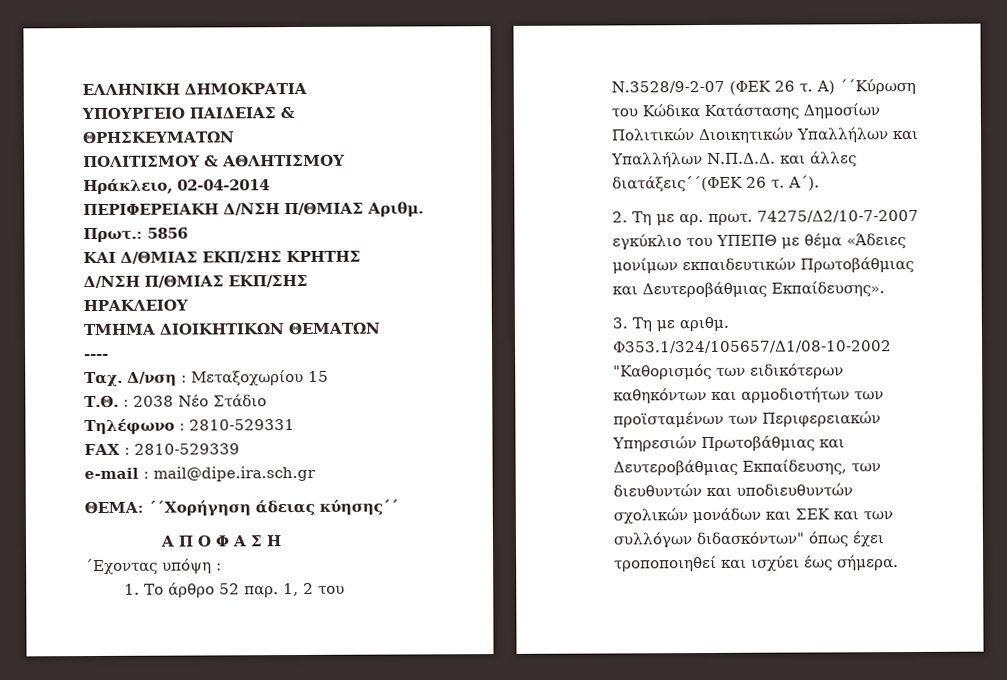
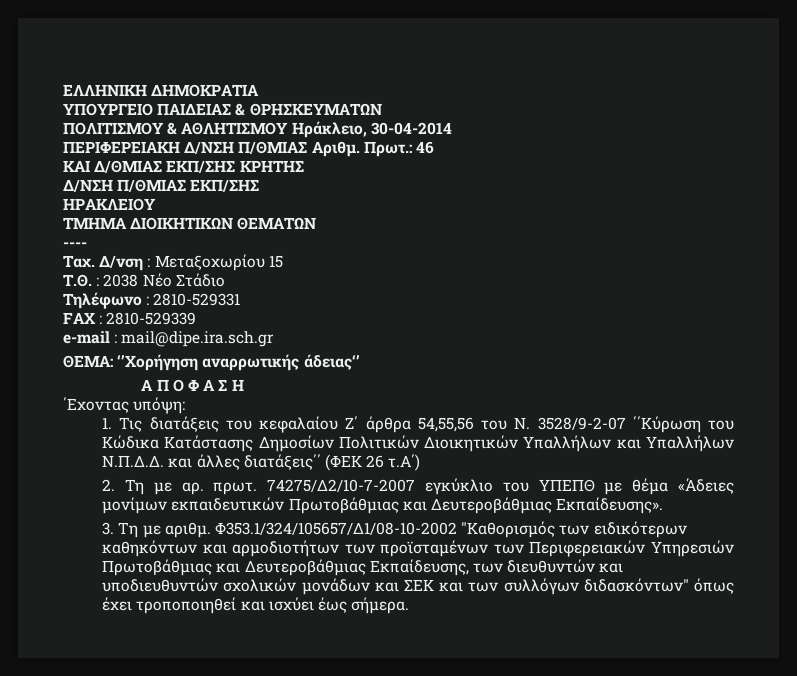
[177,179,270,191] 02-04-2014 -> [370,122,452,135] 30-04-2014
[147,227,188,239] 5856 -> [415,141,434,154] 46
[148,499,399,517] ΄΄Χορήγηση άδειας κύησης΄΄ -> [117,354,360,371] ‘’Χορήγηση αναρρωτικής άδειας‘’
[162,558,222,575] υπόψη : -> [133,397,186,414] υπόψη:
[143,582,345,599] [610,80,835,95] Το άρθρο 52 παρ. 1, 2 του Ν.3528/9-2-07 (ΦΕΚ 26 τ. Α) -> [119,416,626,433] Τις διατάξεις του κεφαλαίου Ζ΄ άρθρα 54,55,56 του Ν. 3528/9-2-07
[611,175,820,193] διατάξεις΄΄(ΦΕΚ 26 τ. Α΄). -> [243,454,421,471] διατάξεις΄΄ (ΦΕΚ 26 τ.Α΄)

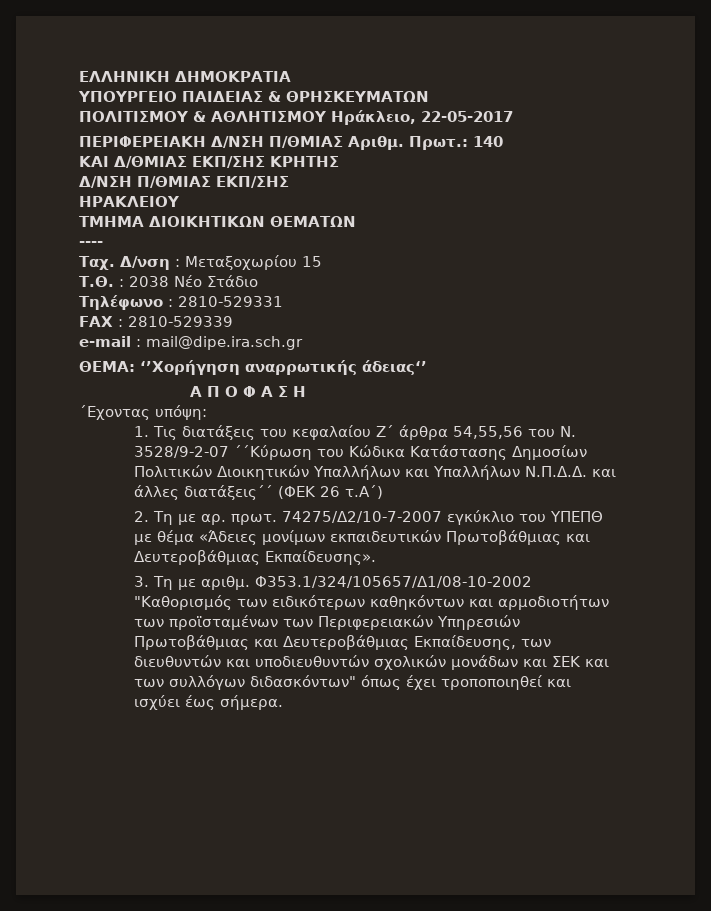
[370,122,452,135] 30-04-2014 -> [421,111,513,122] 22-05-2017
[415,141,434,154] 46 -> [473,136,503,147] 140

